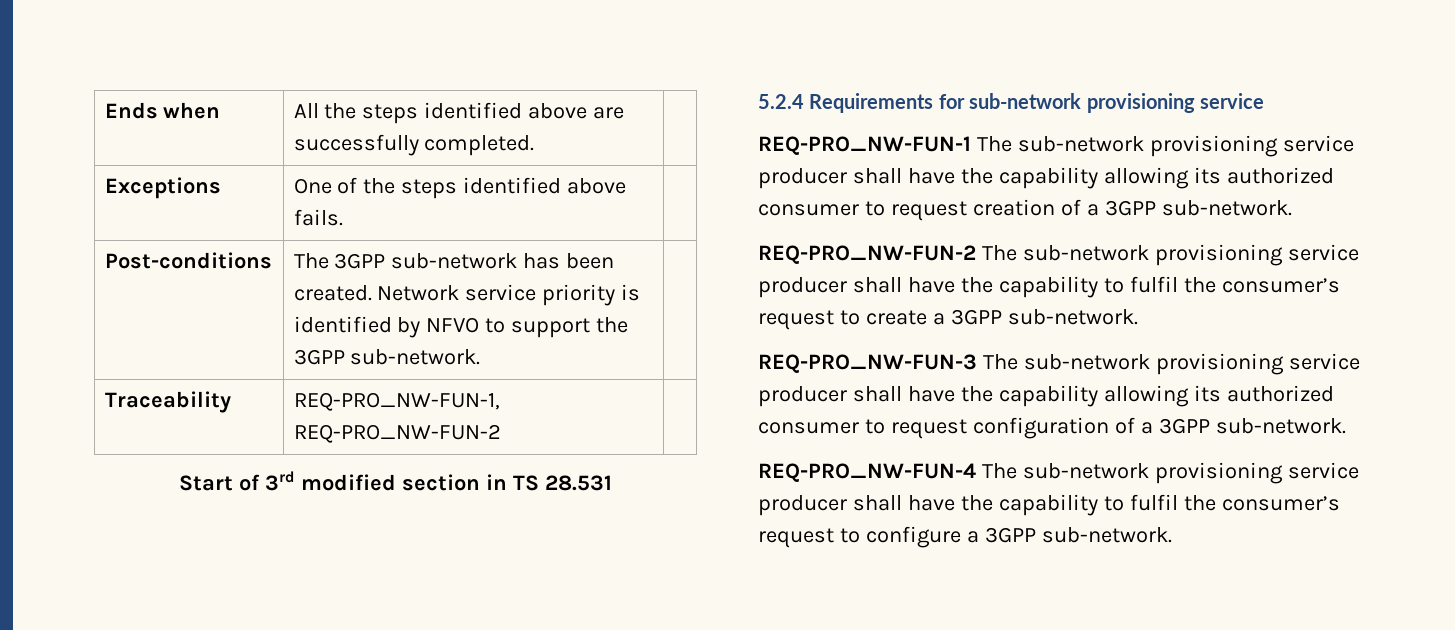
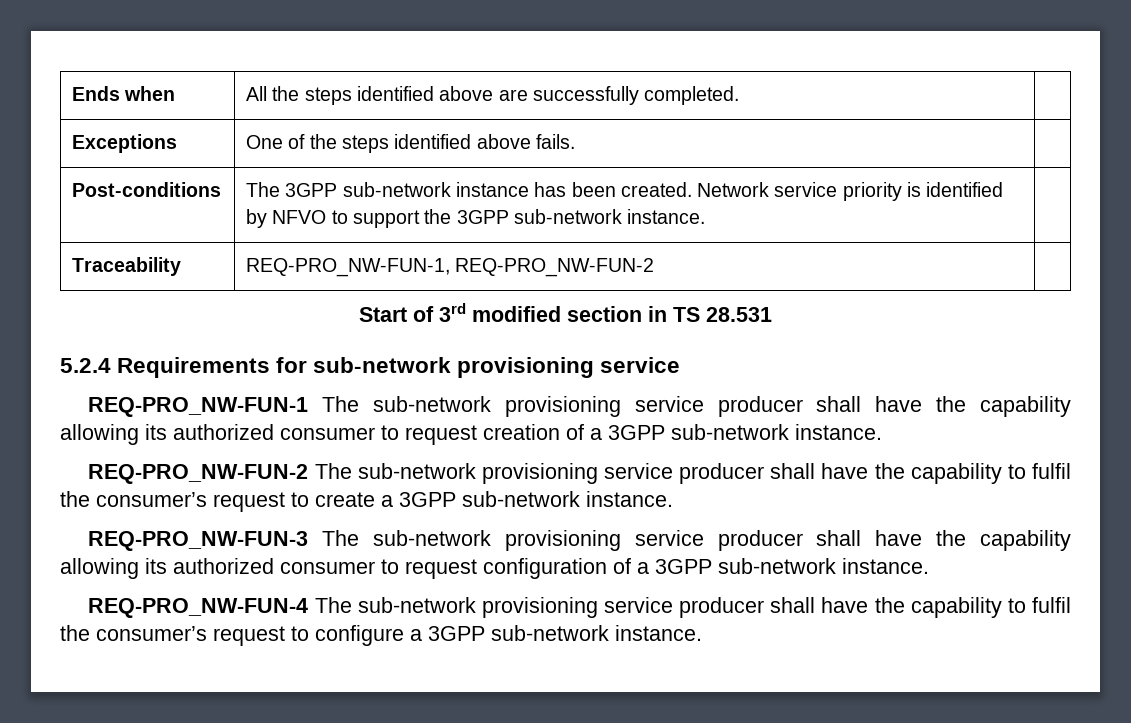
(518, 261) none -> [455,182,529,197] instance
[350,349,481,365] sub-network. -> [513,209,706,224] sub-network instance.
[1161,200,1292,216] sub-network. -> [671,424,882,440] sub-network instance.
[1007,309,1138,325] sub-network. -> [462,491,673,507] sub-network instance.
[1215,418,1346,434] sub-network. -> [718,558,929,574] sub-network instance.
[1041,527,1172,543] sub-network. -> [491,625,702,641] sub-network instance.

